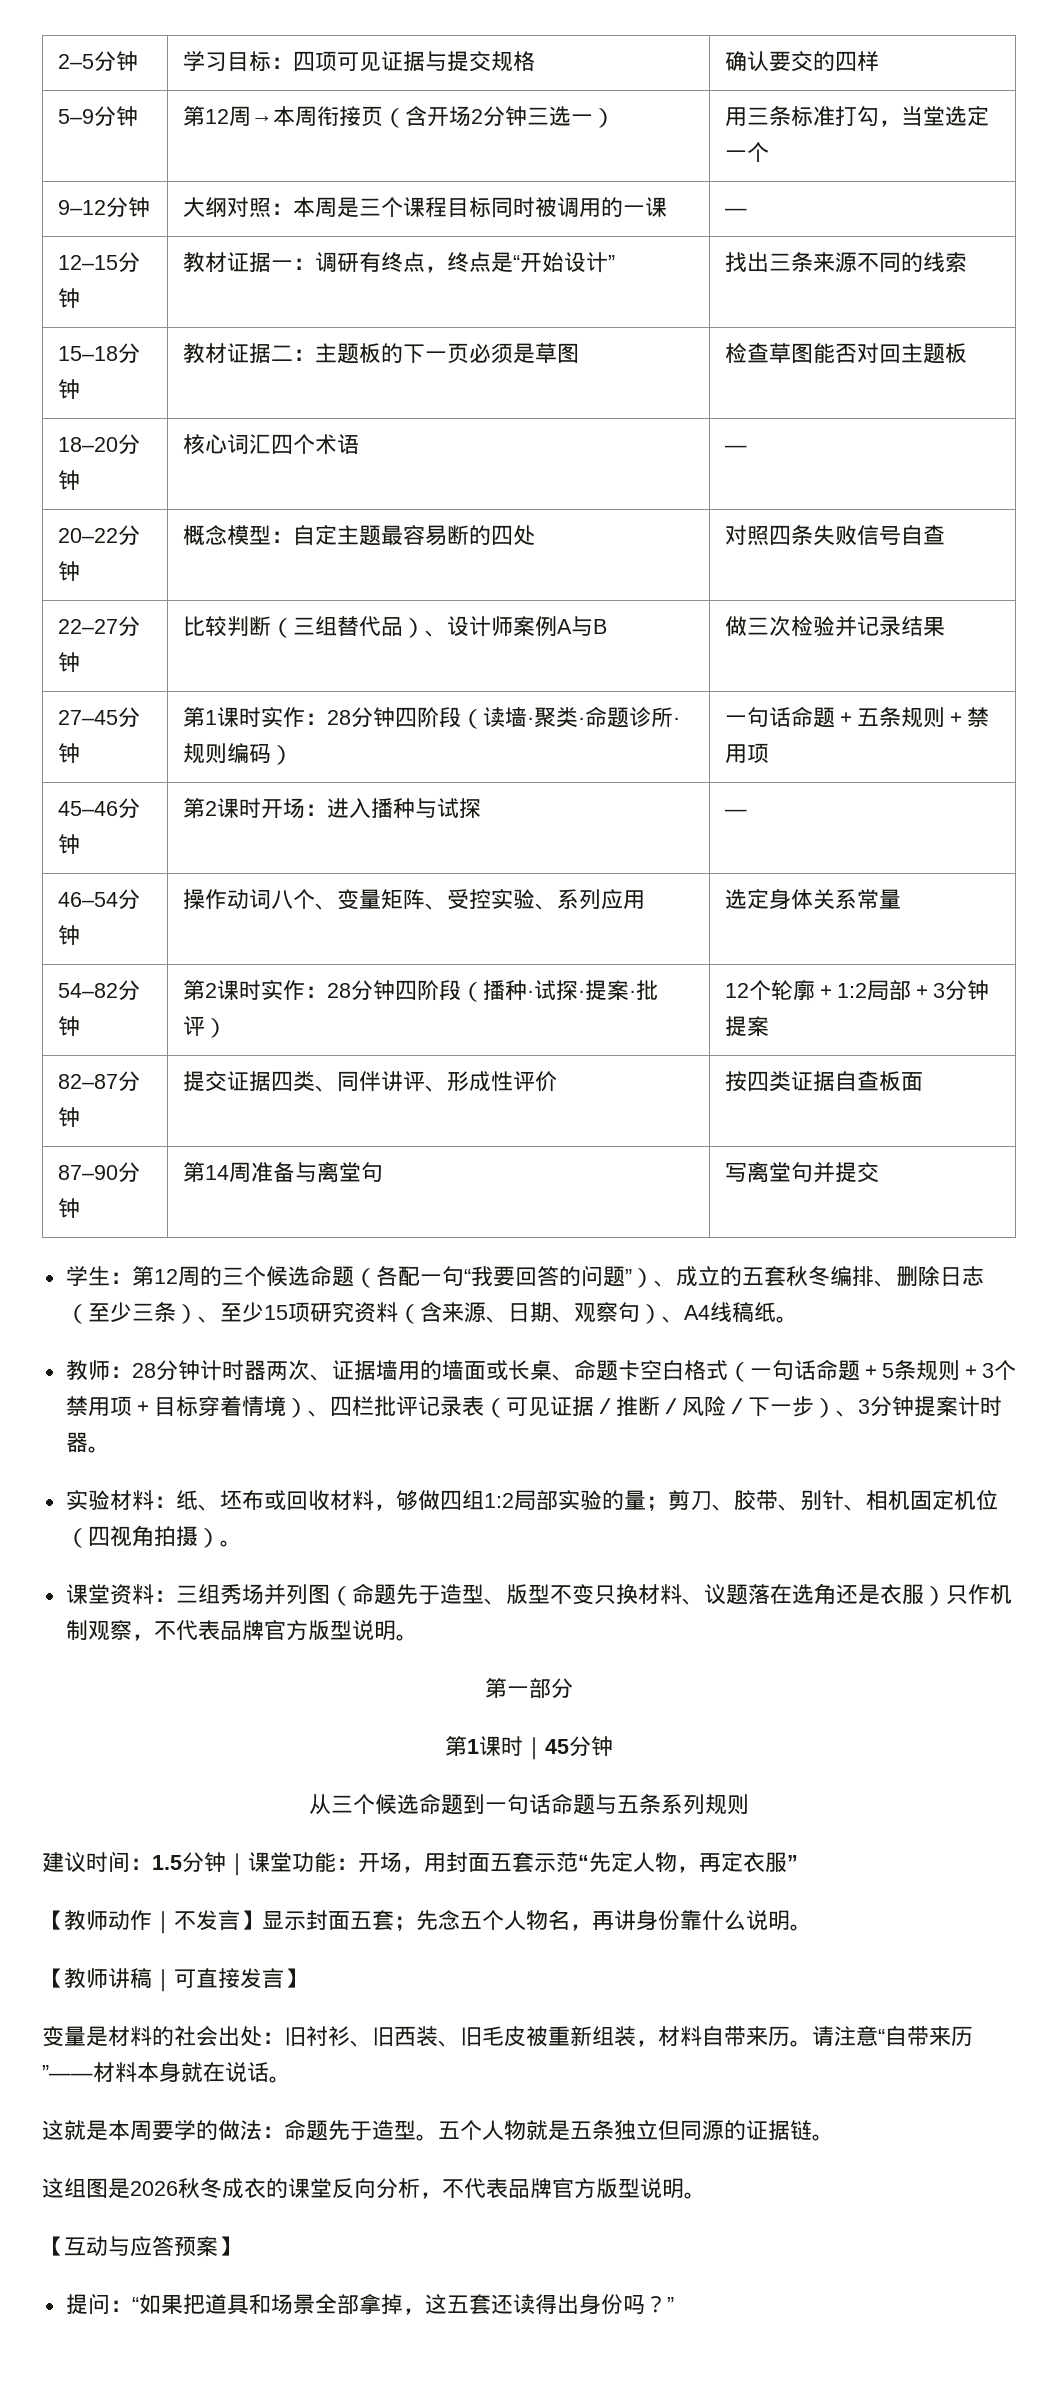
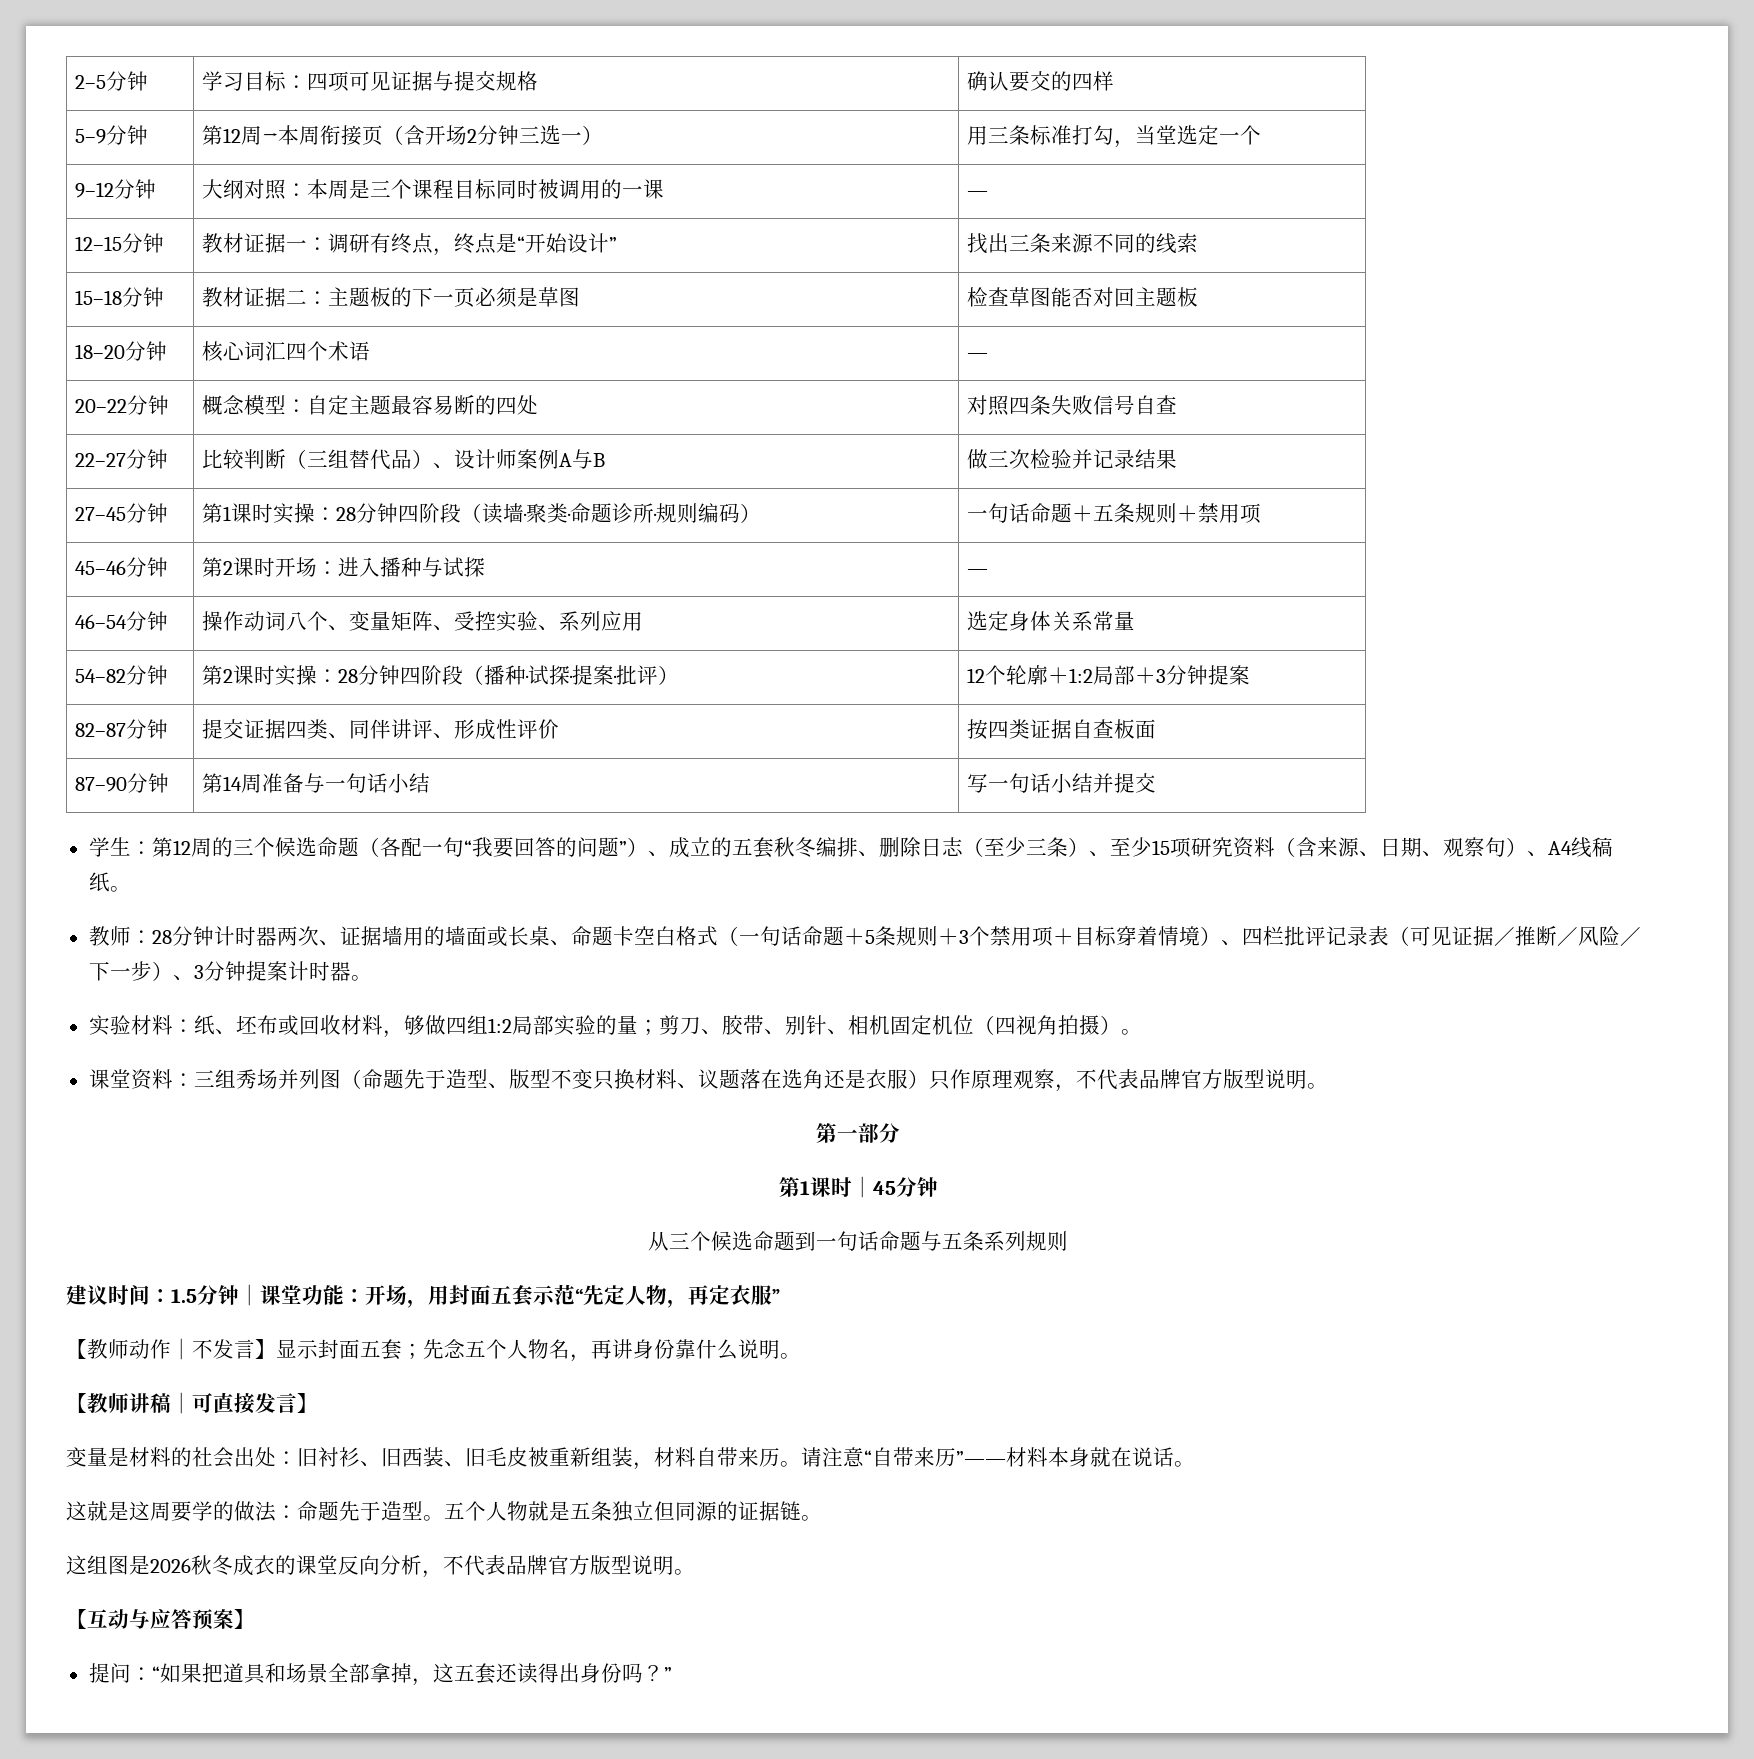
[282,707,305,727] 作 -> [294,503,316,523] 操
[282,980,305,1000] 作 -> [296,665,318,685] 操
[316,1161,383,1183] 离堂句 -> [325,773,431,793] 一句话小结
[746,1161,813,1183] 离堂句 -> [988,773,1094,793] 一句话小结
[989,1584,1012,1604] [65,1620,88,1640] 机制 -> [970,1069,1013,1089] 原理
[108,2120,130,2140] 本 -> [129,1501,150,1521] 这

